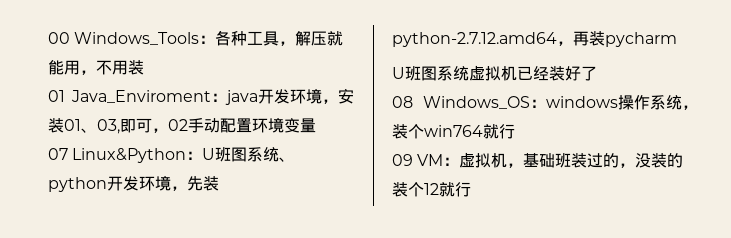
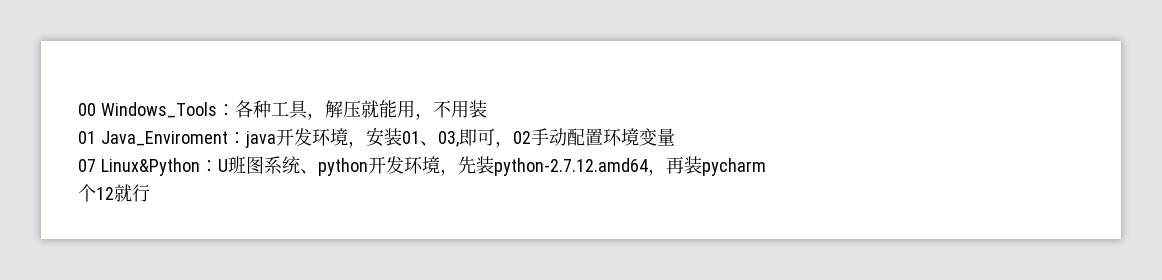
[392,65,597,81] [392,95,698,110] [392,124,515,139] [392,152,684,168] [392,182,408,197] U班图系统虚拟机已经装好了 // 08 Windows_OS：windows操作系统，装个win764就行 // 09 VM：虚拟机，基础班装过的，没装的装 -> (766, 167) none

